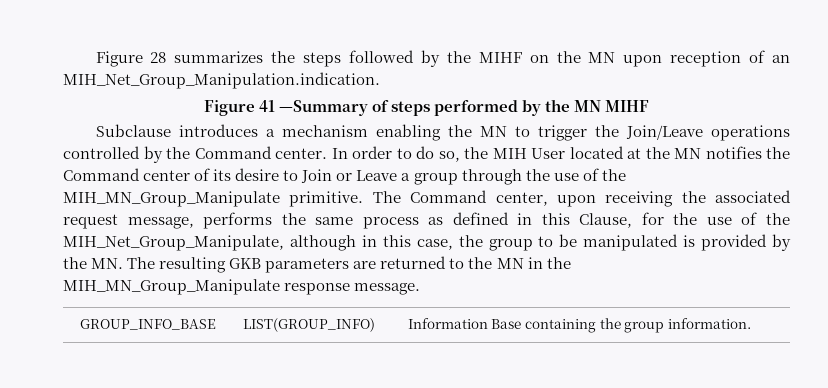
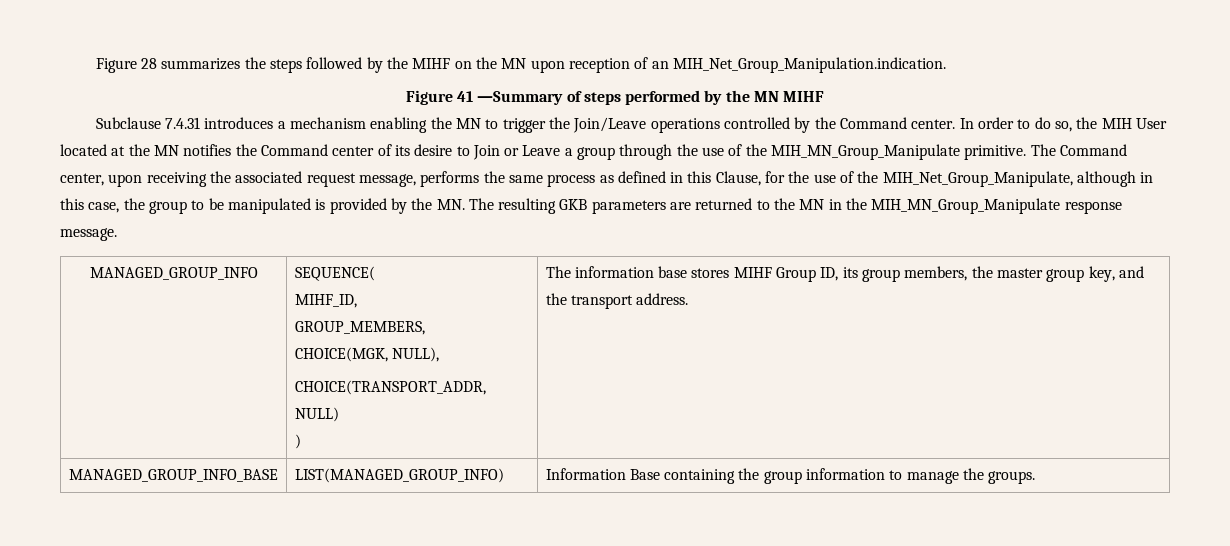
(171, 130) none -> [165,117,201,129] 7.4.31
[79,319,216,330] [242,318,375,332] GROUP_INFO_BASE | LIST(GROUP_INFO) -> [89,267,258,280] [294,266,375,281] [294,294,357,308] [294,321,425,335] [294,347,439,362] [294,380,486,395] [294,407,339,422] [294,434,301,449] [545,266,1144,282] [545,293,689,309] [69,469,278,482] [294,468,504,483] MANAGED_GROUP_INFO | SEQUENCE( // MIHF_ID, // GROUP_MEMBERS, // CHOICE(MGK, NULL), // CHOICE(TRANSPORT_ADDR, NULL) // ) | The information base stores MIHF Group ID, its group members, the master group key, and the transport address. // MANAGED_GROUP_INFO_BASE | LIST(MANAGED_GROUP_INFO)
[668,318,752,329] information. -> [806,468,1036,484] information to manage the groups.

